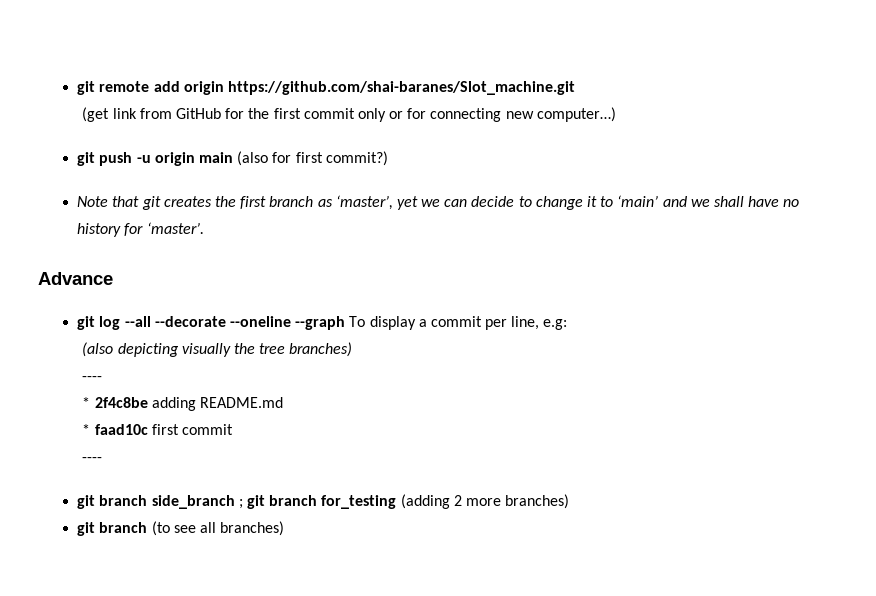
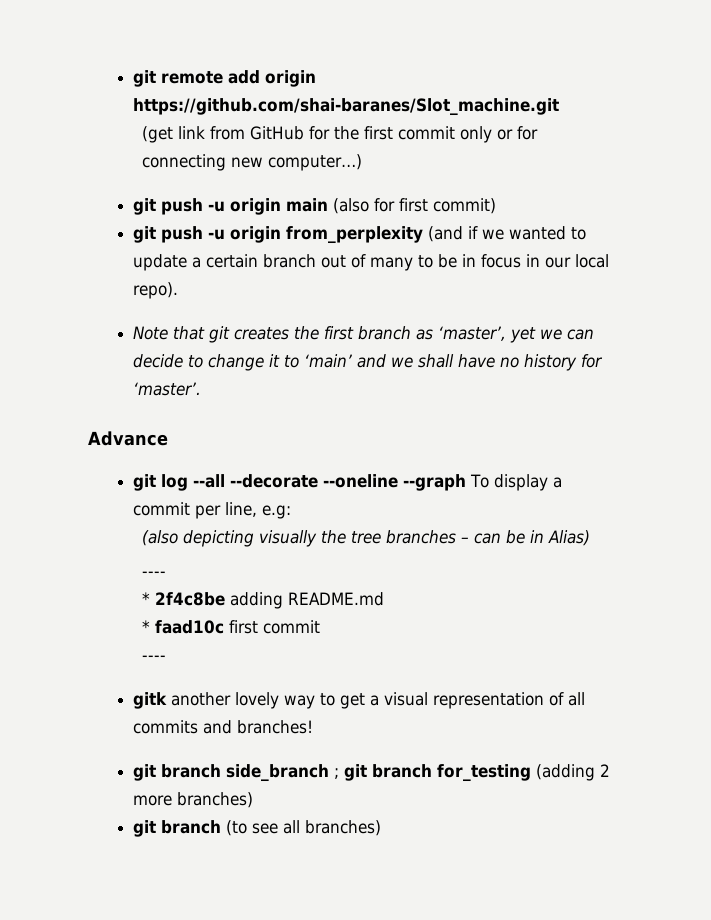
[325,151,388,166] commit?) -> [433,198,497,214] [133,226,587,244] [133,254,610,271] [133,282,179,299] commit) // git push -u origin from_perplexity (and if we wanted to update a certain branch out of many to be in focus in our local repo).
[289,342,353,357] branches) -> [386,530,591,546] branches – can be in Alias)
(103, 459) none -> [133,692,586,709] [133,720,314,734] // gitk another lovely way to get a visual representation of all commits and branches!

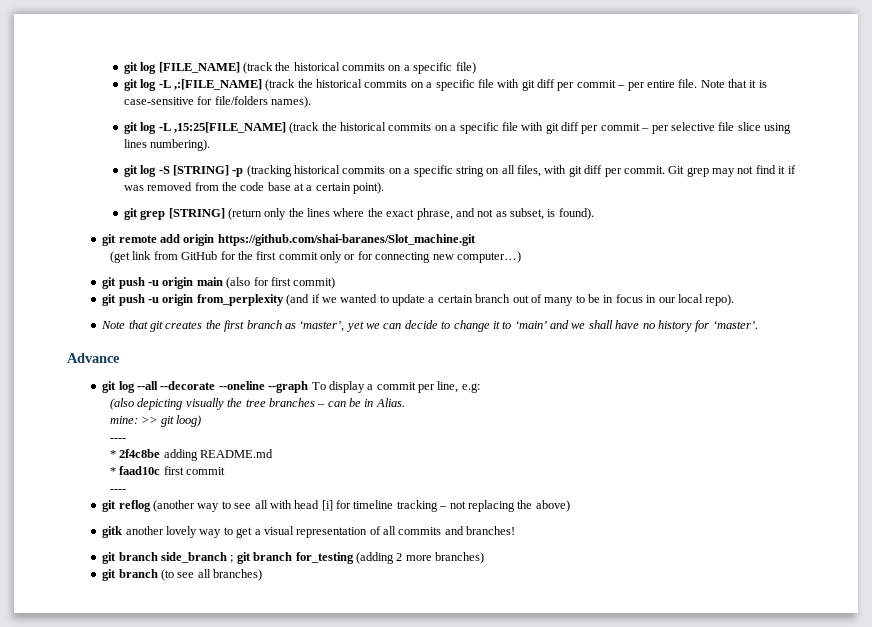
[133,70,157,87] git -> [123,62,476,74] [123,79,767,91] [123,96,311,108] [123,122,792,134] [123,139,211,151] [123,165,796,177] [123,182,385,194] [123,208,594,220] [102,234,117,246] git log [FILE_NAME] (track the historical commits on a specific file) // git log -L ,:[FILE_NAME] (track the historical commits on a specific file with git diff per commit – per entire file. Note that it is case-sensitive for file/folders names). // git log -L ,15:25[FILE_NAME] (track the historical commits on a specific file with git diff per commit – per selective file slice using lines numbering). // git log -S [STRING] -p (tracking historical commits on a specific string on all files, with git diff per commit. Git grep may not find it if was removed from the code base at a certain point). // git grep [STRING] (return only the lines where the exact phrase, and not as subset, is found). // git
[548,530,591,546] Alias) -> [375,398,405,407] [110,415,202,427] Alias. // mine: >> git loog)
(167, 658) none -> [102,500,570,512] // git reflog (another way to see all with head [i] for timeline tracking – not replacing the above)

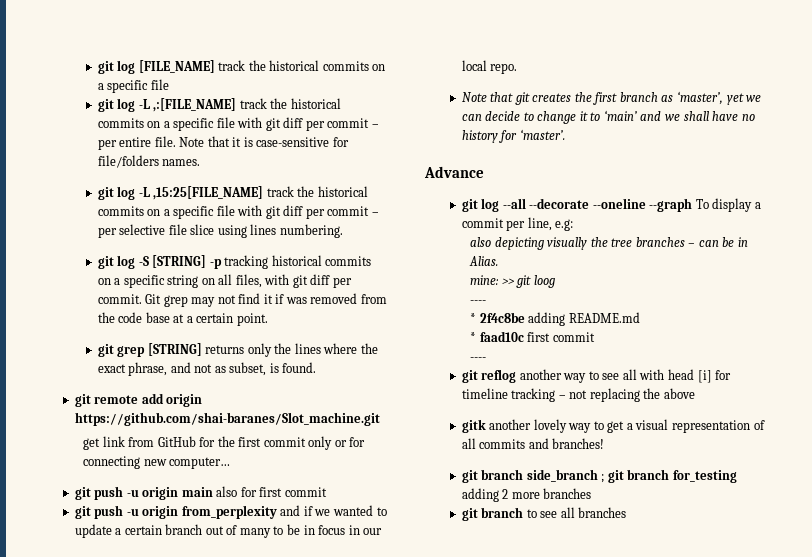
[242,62,476,74] (track the historical commits on a specific file) -> [218,60,386,71] [97,79,169,93] track the historical commits on a specific file
[265,79,296,91] (track -> [239,98,267,109] track
[270,96,311,108] names). -> [162,159,201,166] names.
[289,122,320,134] (track -> [266,186,294,197] track
[150,139,211,151] numbering). -> [279,224,343,238] numbering.
[246,165,292,177] (tracking -> [224,255,269,269] tracking
[353,182,385,194] point). -> [236,313,268,326] point.
[227,208,262,220] (return -> [205,345,245,354] returns
[558,208,594,220] found). -> [282,362,317,373] found.
[110,251,131,263] (get -> [83,438,101,450] get
[456,251,521,263] computer…) -> [169,457,231,469] computer…
[226,277,251,289] (also -> [216,486,238,497] also
[293,277,336,289] commit) -> [285,487,328,497] commit
[286,294,310,306] (and -> [280,505,301,516] and
[705,294,735,306] repo). -> [490,63,518,74] repo.
[110,398,135,410] (also -> [470,237,492,247] also
[176,415,202,427] loog) -> [533,275,555,288] loog
[153,500,196,512] (another -> [519,369,562,380] another
[535,500,570,512] above) -> [663,388,695,399] above
[355,552,394,564] (adding -> [461,488,499,502] adding
[435,552,485,564] [102,569,263,581] branches) // git branch (to see all branches) -> [543,488,592,499] [461,507,627,521] branches // git branch to see all branches

